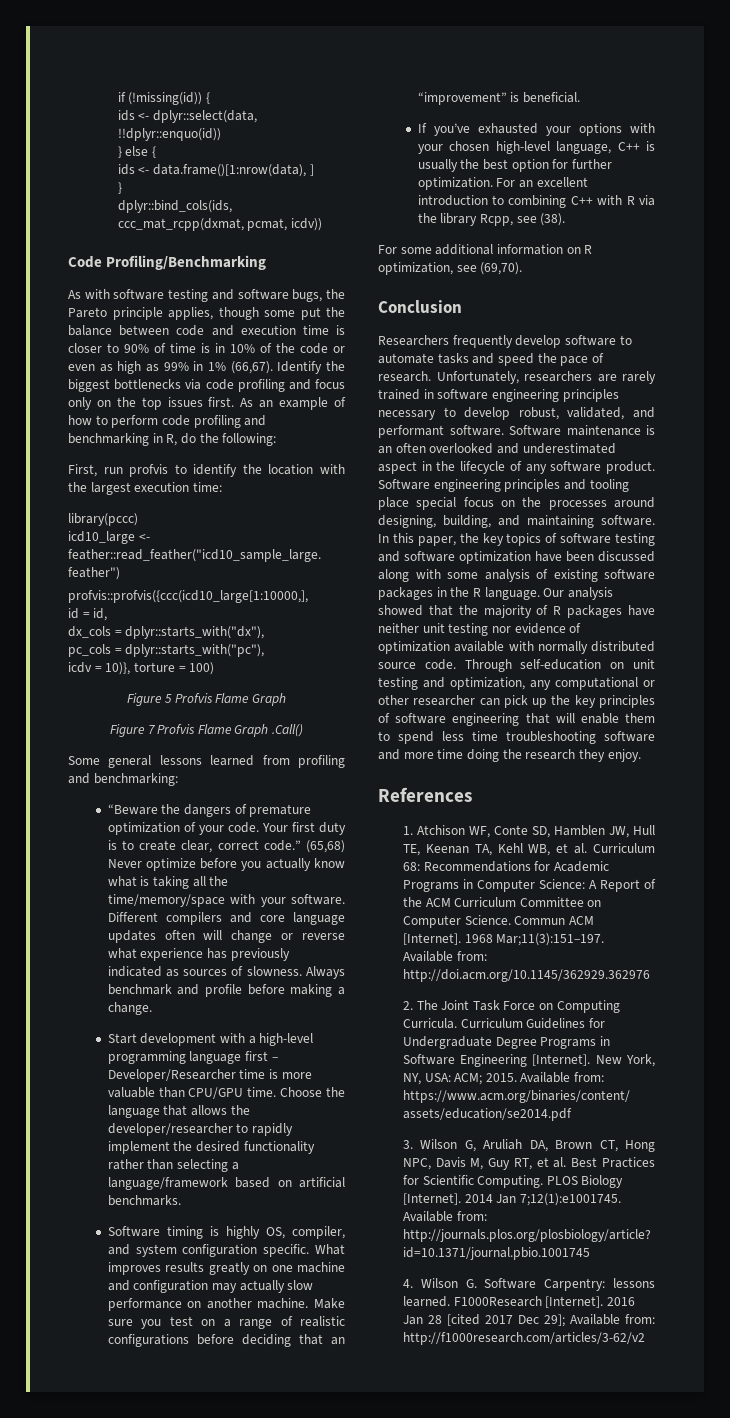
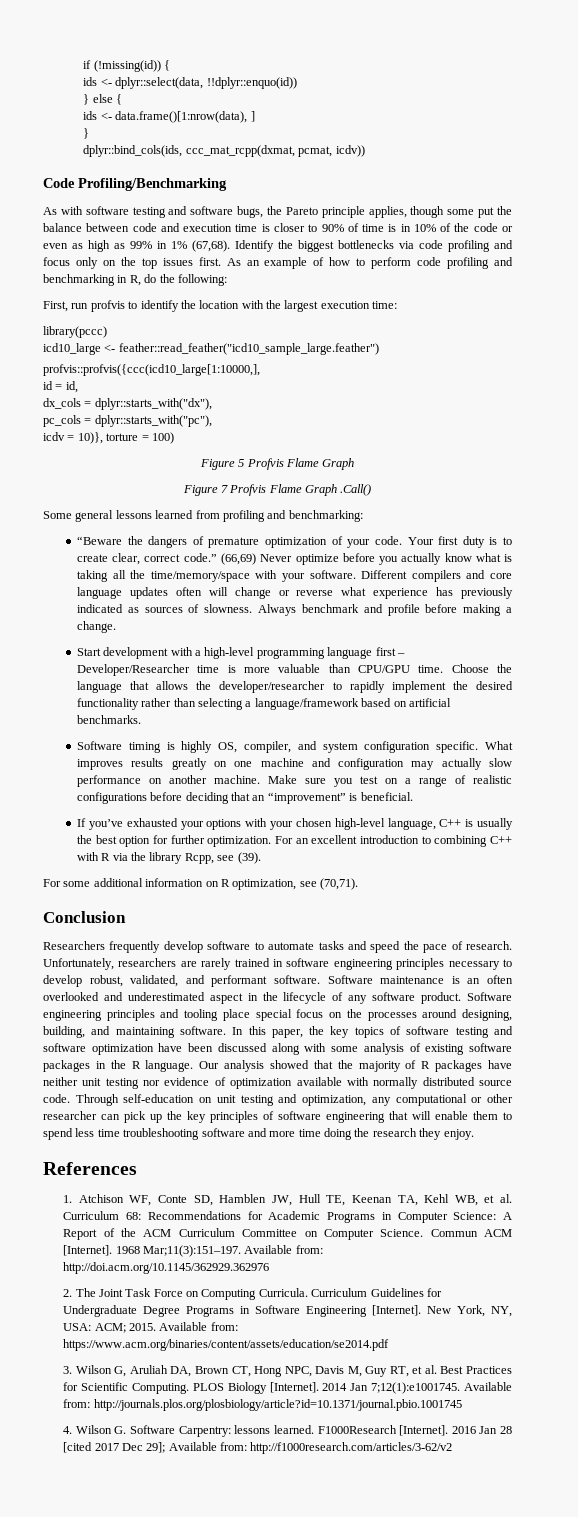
[230,361,273,374] (66,67). -> [192,240,230,252] (67,68).
[306,840,345,853] (65,68) -> [220,553,256,565] (66,69)
[540,213,566,226] (38). -> [237,852,261,864] (39).
[480,262,523,275] (69,70). -> [320,878,358,890] (70,71).

